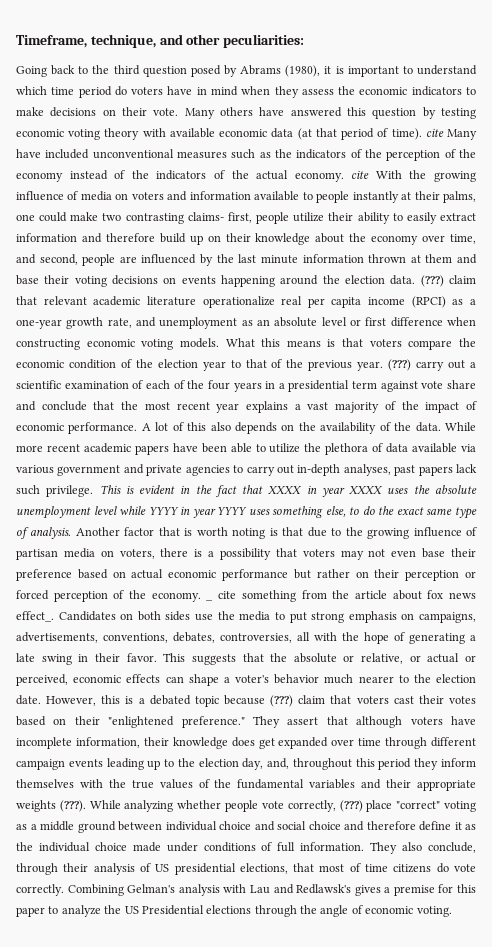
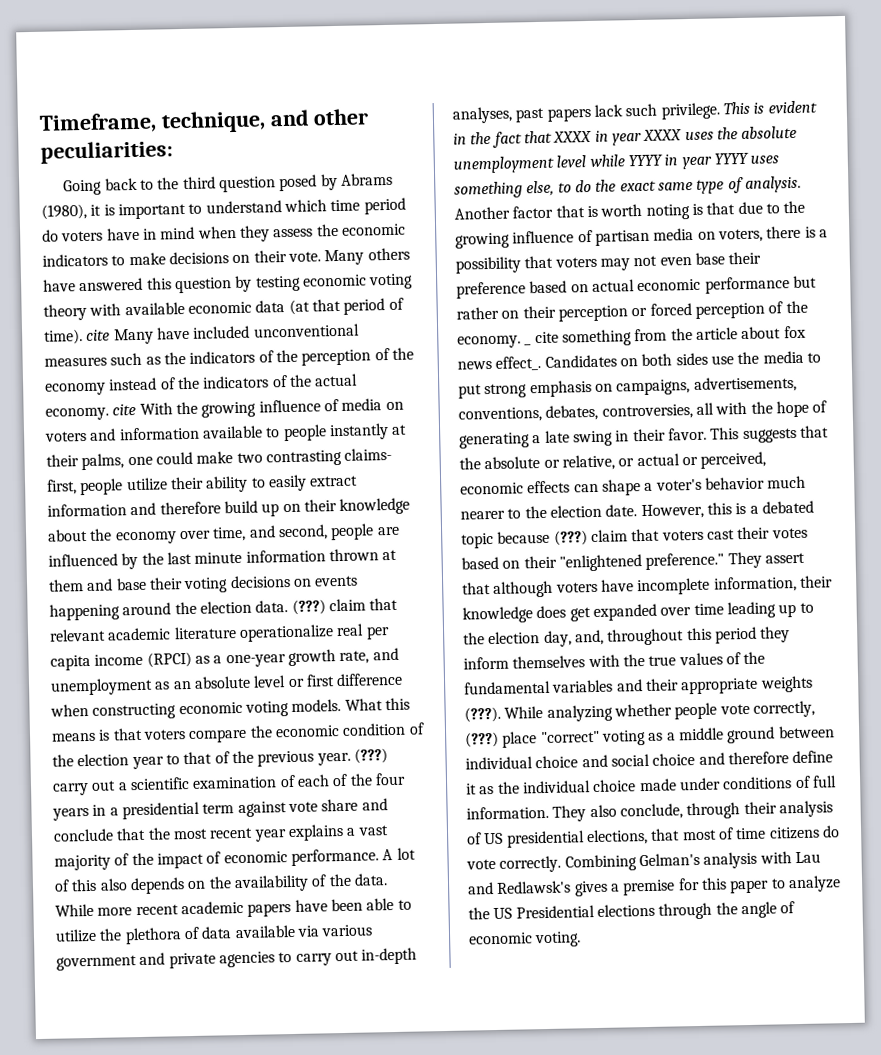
[385,737,476,749] [16,759,103,770] through different campaign events -> (724, 609) none

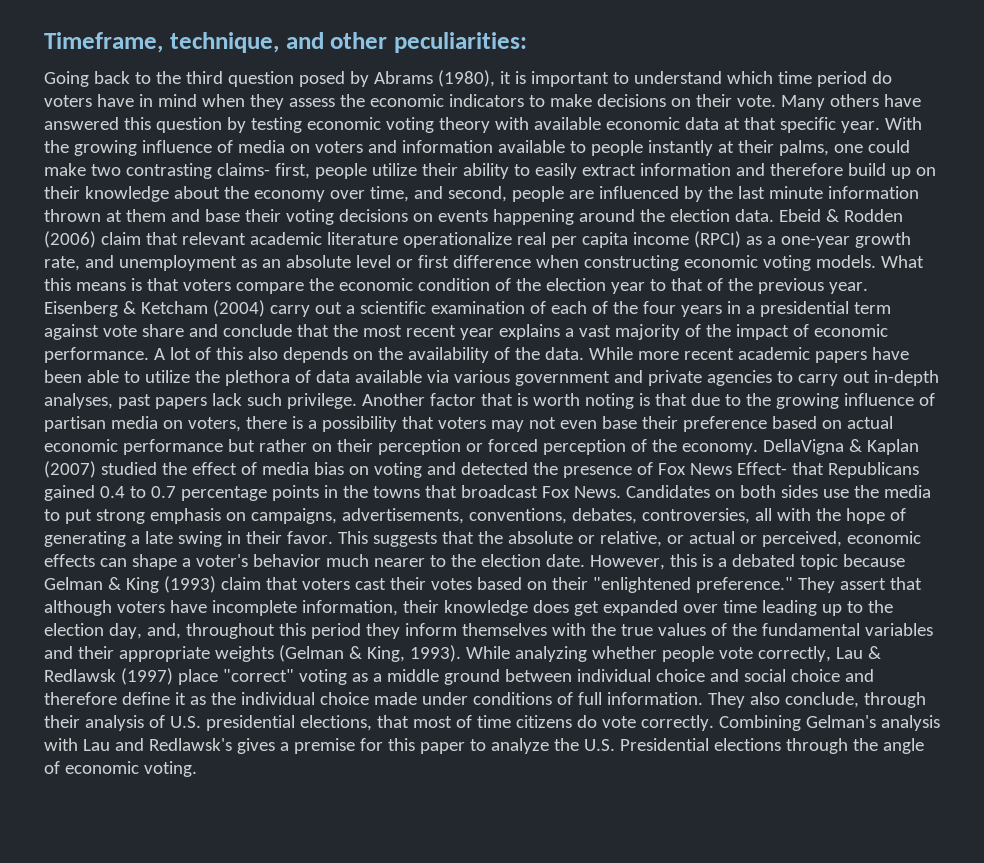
[288,297,404,315] [44,323,360,345] [44,347,414,367] [45,373,359,396] [45,403,137,421] (at that period of time). cite Many have included unconventional measures such as the indicators of the perception of the economy instead of the indicators of the actual economy. cite -> [723,117,880,133] at that specific year.
[291,599,326,615] (???) -> [778,209,903,222] [44,231,96,248] Ebeid & Rodden (2006)
[353,748,388,764] (???) -> [44,300,265,317] Eisenberg & Ketcham (2004)
[722,100,817,115] [453,125,798,148] [453,152,780,174] [454,175,801,199] This is evident in the fact that XXXX in year XXXX uses the absolute unemployment level while YYYY in year YYYY uses something else, to do the exact same type of analysis. -> (357, 401) none
[524,325,806,347] [457,355,542,371] _ cite something from the article about fox news effect_. -> [762,439,919,455] [44,461,919,478] [44,485,621,501] DellaVigna & Kaplan (2007) studied the effect of media bias on voting and detected the presence of Fox News Effect- that Republicans gained 0.4 to 0.7 percentage points in the towns that broadcast Fox News.
[553,530,588,546] (???) -> [44,576,216,593] Gelman & King (1993)
[464,706,501,723] (???). -> [278,645,461,662] (Gelman & King, 1993).
[465,731,499,748] (???) -> [835,646,881,659] [44,668,173,685] Lau & Redlawsk (1997)
[484,832,504,845] US -> [169,716,201,728] U.S.
[493,907,513,920] US -> [583,739,615,751] U.S.

